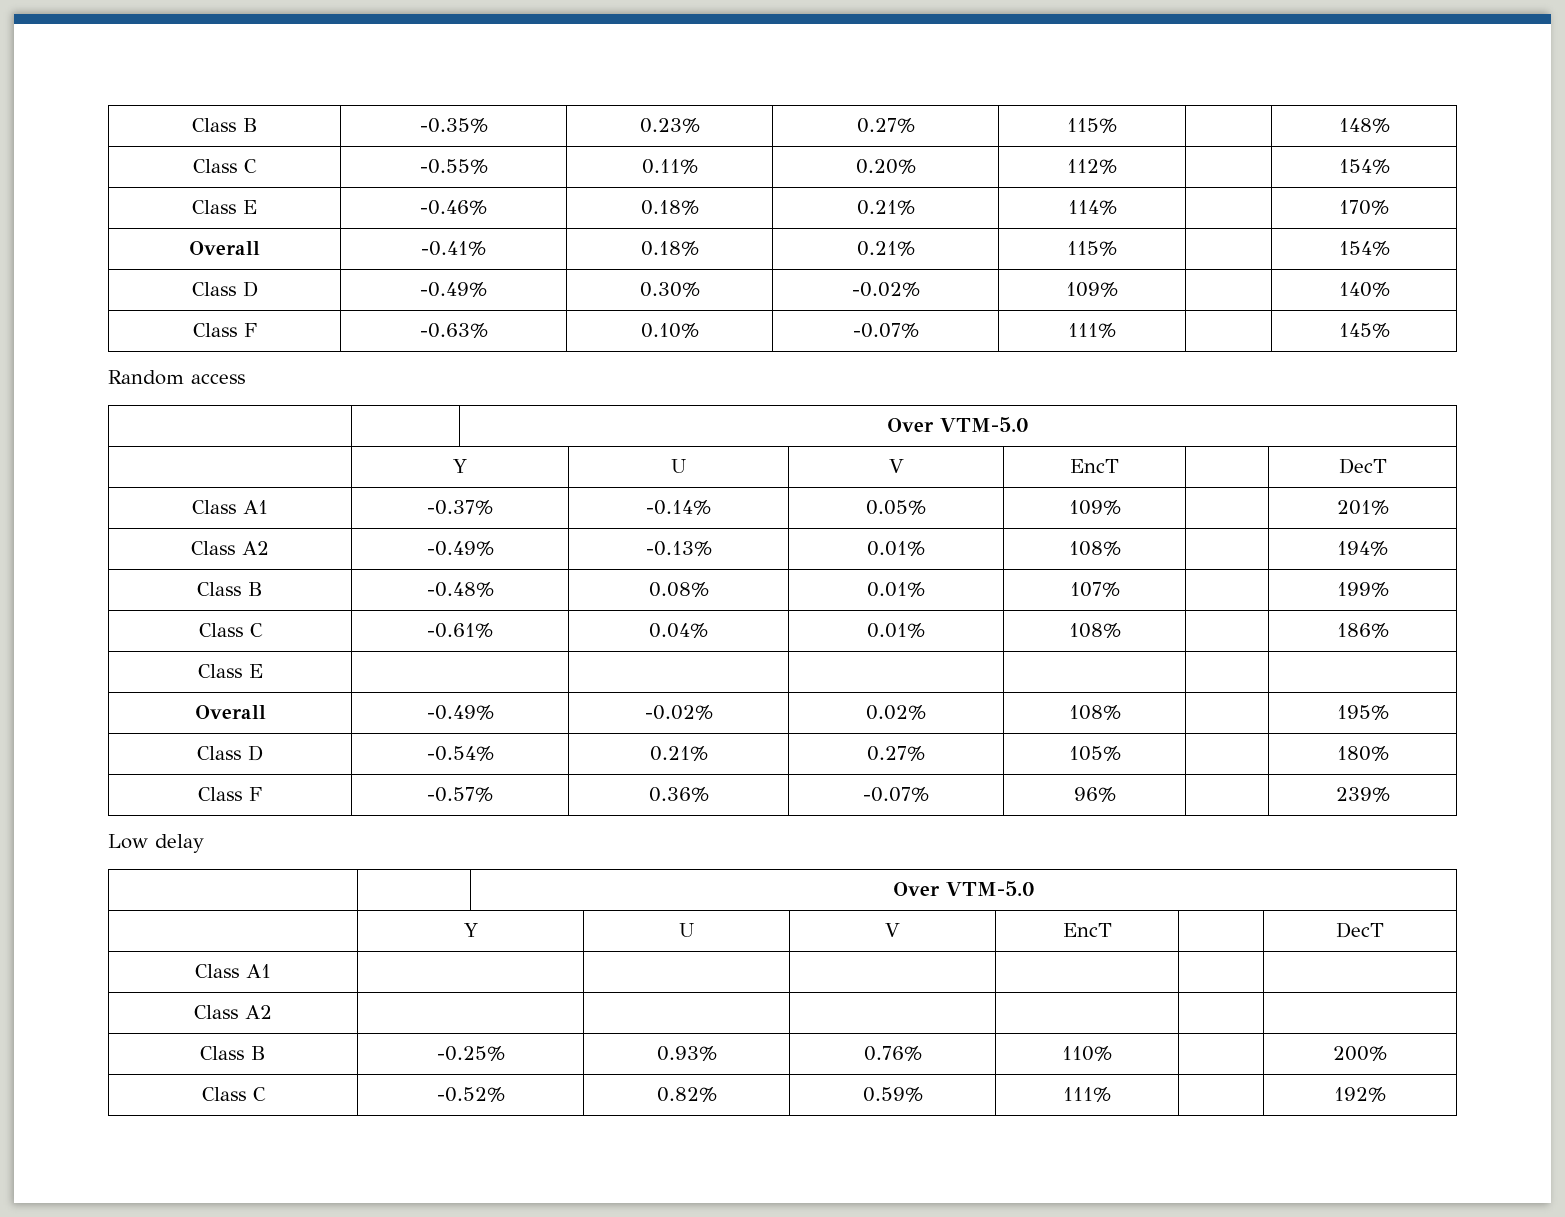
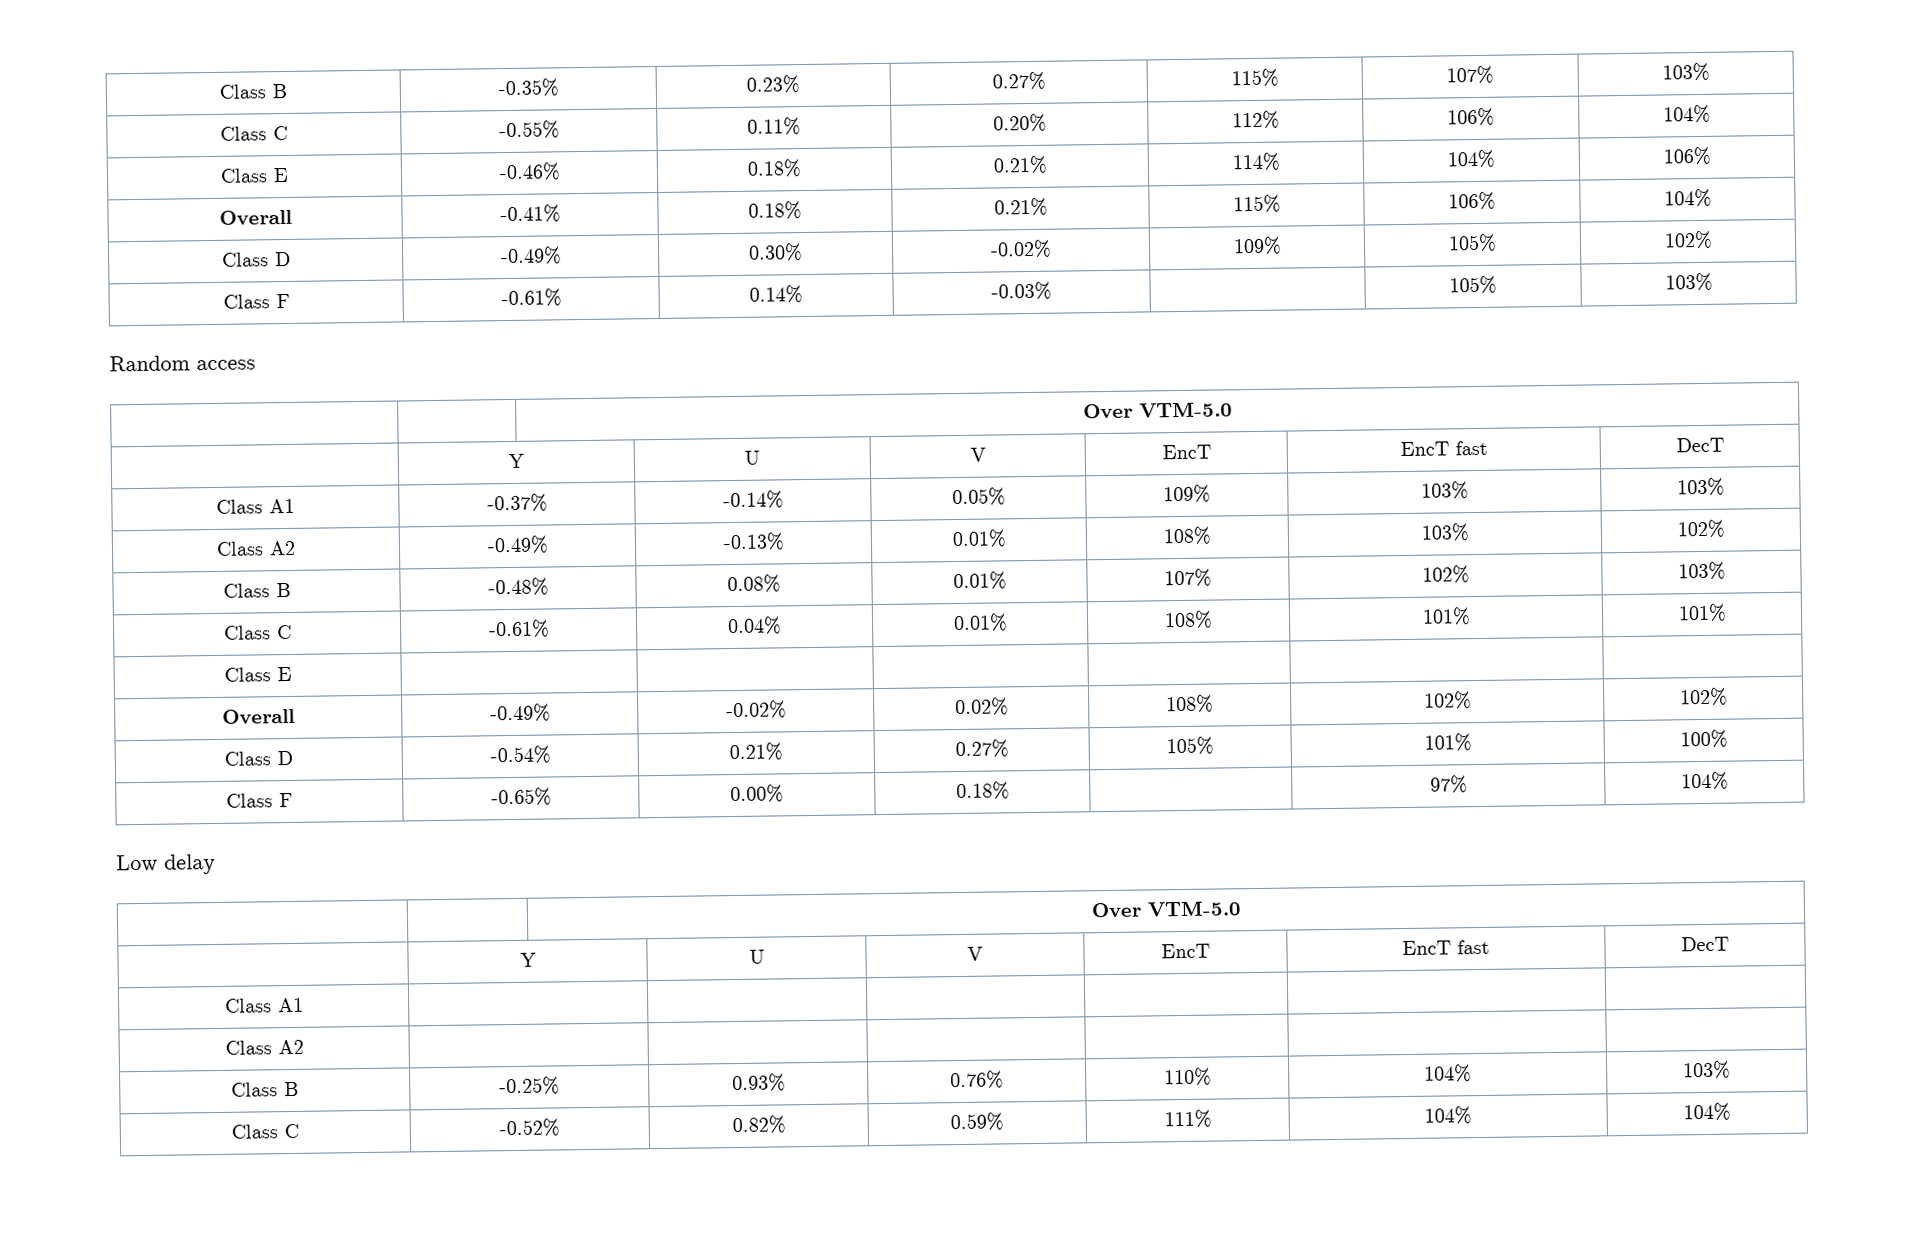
[1338,118,1390,133] | 148% -> [1446,65,1494,85] [1661,62,1710,82] 107% | 103%
[1338,159,1390,174] | 154% -> [1447,107,1495,127] [1662,104,1711,124] 106% | 104%
[1339,200,1389,215] | 170% -> [1447,149,1495,169] [1662,146,1711,166] 104% | 106%
[1338,241,1390,256] | 154% -> [1448,191,1496,211] [1663,188,1712,208] 106% | 104%
[1338,282,1390,297] [192,323,257,337] [419,323,488,338] [640,323,699,338] [852,323,919,338] [1068,323,1116,338] [1338,323,1390,338] | 140% // Class F | -0.63% | 0.10% | -0.07% | 111% | | 145% -> [1448,233,1497,253] [1663,230,1713,250] [222,293,290,309] [500,288,562,308] [749,285,803,304] [991,281,1052,301] [1449,275,1497,295] [1664,272,1713,292] 105% | 102% // Class F | -0.61% | 0.14% | -0.03% | | 105% | 103%
(1119, 466) none -> [1399,440,1488,457] EncT fast
[1336,500,1389,515] | 201% -> [1420,481,1469,500] [1676,477,1725,497] 103% | 103%
[1337,541,1388,556] | 194% -> [1420,523,1470,542] [1676,519,1725,539] 103% | 102%
[1336,582,1389,597] | 199% -> [1421,565,1470,584] [1677,561,1726,581] 102% | 103%
[1336,623,1389,638] | 186% -> [1421,607,1471,626] [1677,603,1727,623] 101% | 101%
[1336,705,1389,720] | 195% -> [1423,691,1472,710] [1679,687,1728,707] 102% | 102%
[1336,746,1389,761] [198,787,262,801] [427,787,493,802] [648,787,709,802] [863,787,929,802] [1073,787,1116,802] [1335,787,1390,802] | 180% // Class F | -0.57% | 0.36% | -0.07% | 96% | | 239% -> [1423,733,1472,752] [1679,729,1728,749] [226,792,293,808] [490,787,552,807] [730,784,784,804] [955,781,1010,801] [1429,775,1468,794] [1680,771,1729,791] 101% | 100% // Class F | -0.65% | 0.00% | 0.18% | | 97% | 104%
(1112, 930) none -> [1402,939,1490,956] EncT fast
[1333,1046,1387,1061] | 200% -> [1424,1064,1472,1083] [1683,1060,1731,1080] 104% | 103%
[1334,1087,1386,1102] | 192% -> [1424,1106,1472,1125] [1683,1102,1731,1122] 104% | 104%

